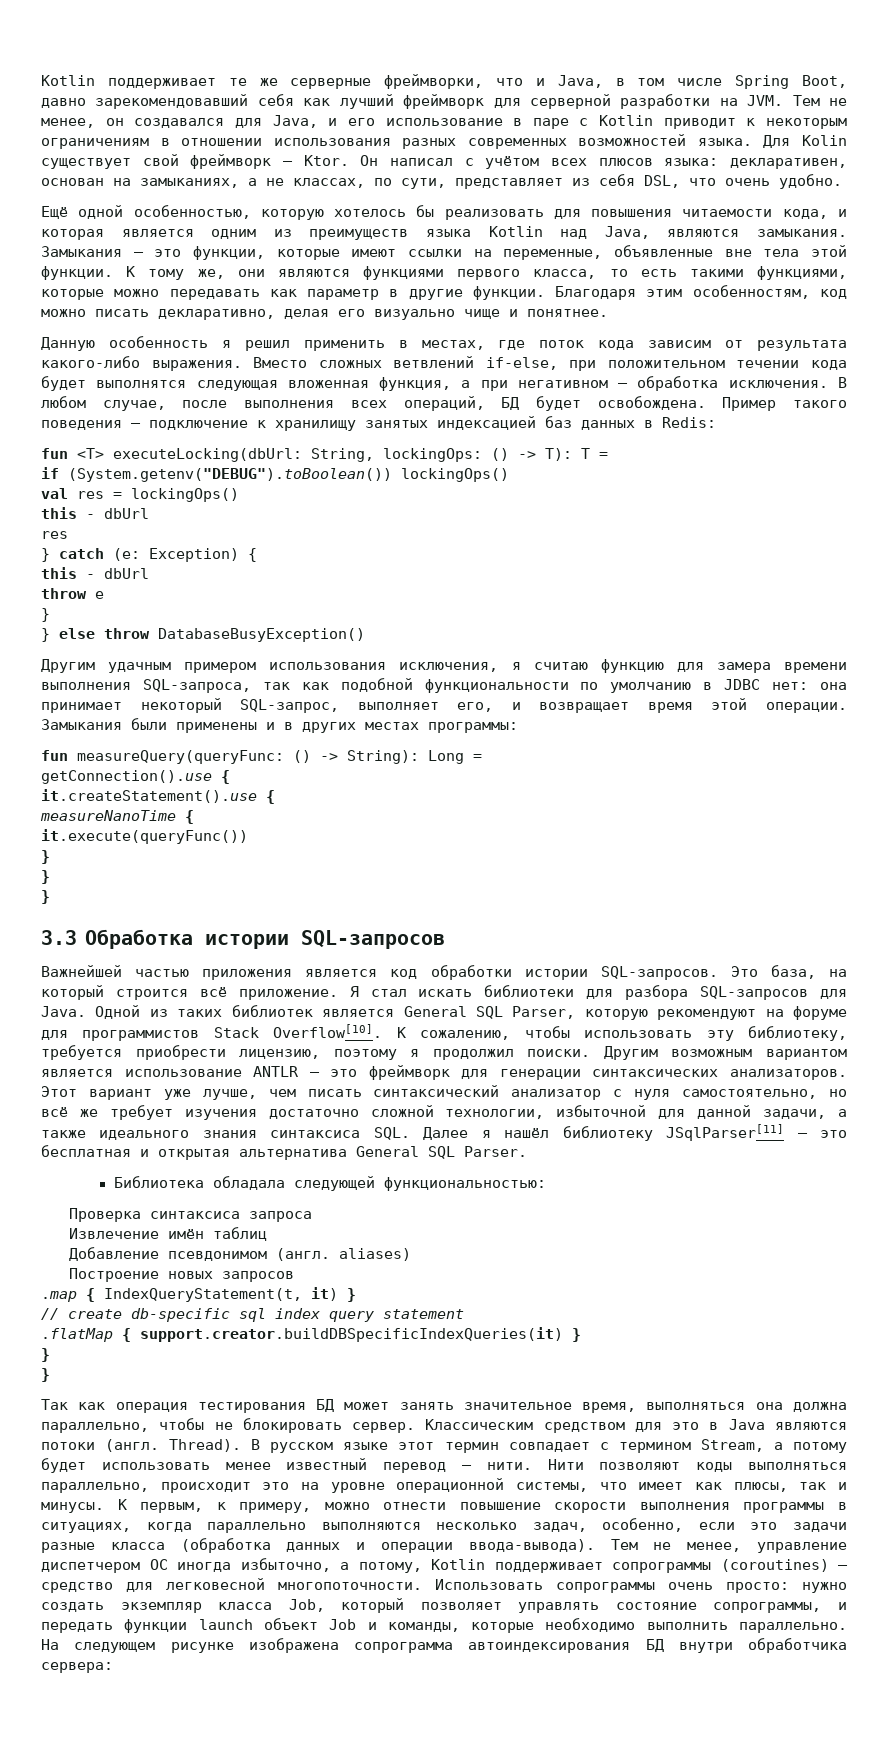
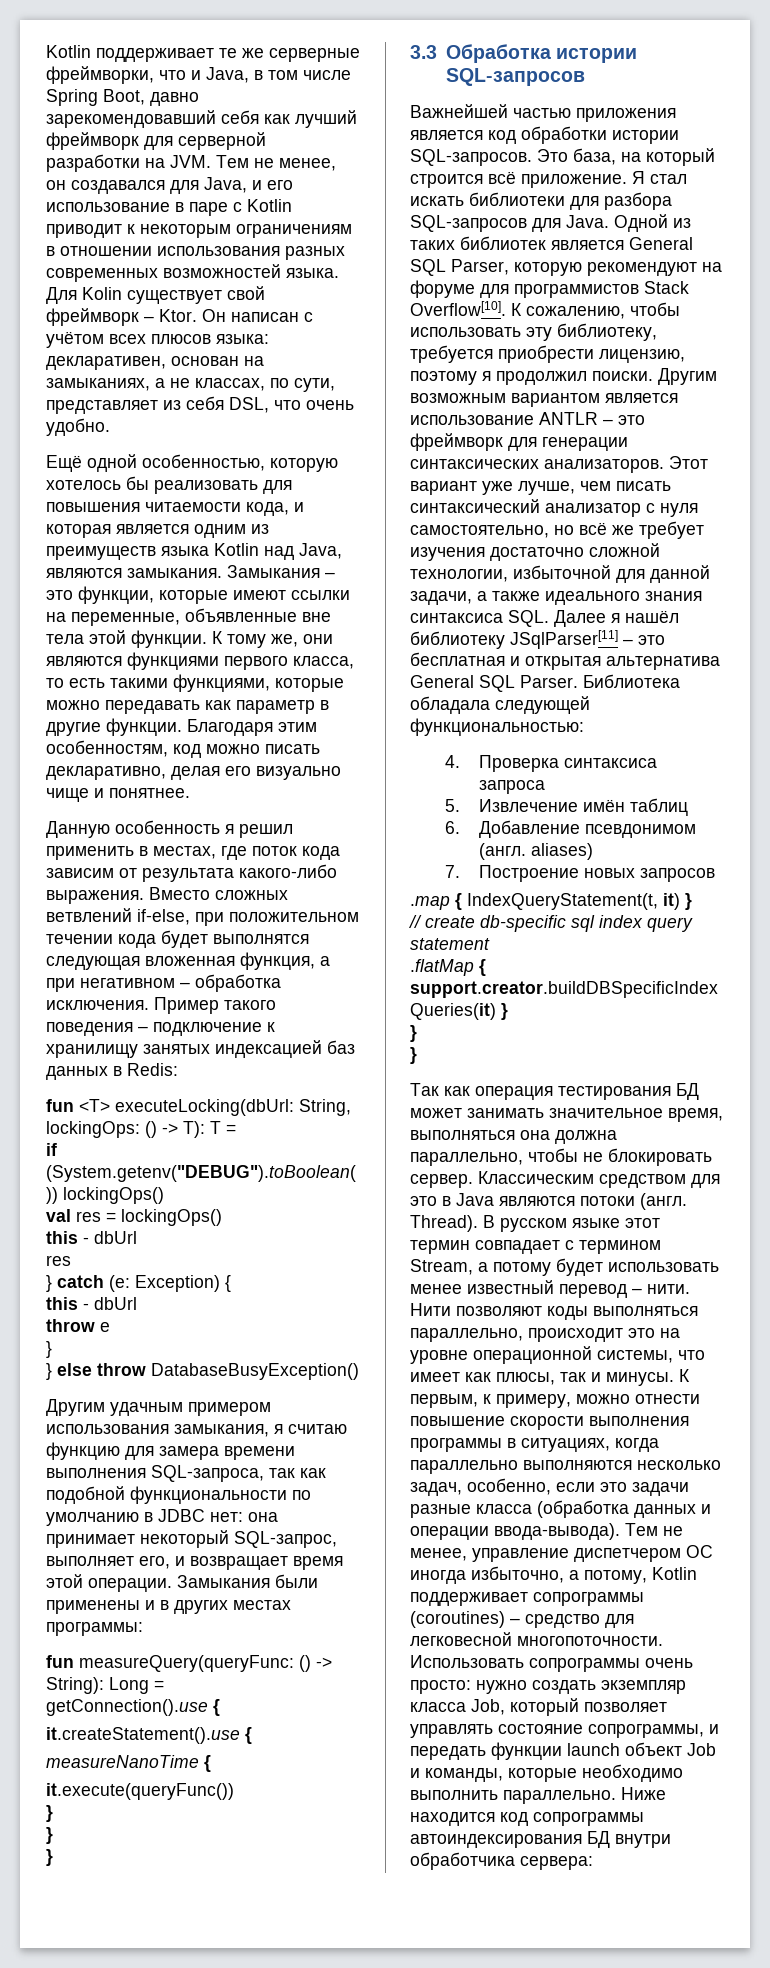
[390,158,454,166] написал -> [231,312,299,322] написан
[837,377,847,388] [41,396,706,411] В любом случае, после выполнения всех операций, БД будет освобождена. -> (149, 1005) none
[399,662,499,672] исключения, -> [174,1424,269,1437] замыкания,
(527, 1151) // -> (578, 681) none
(546, 1184) none -> [444,755,460,768] 4.
(312, 1216) none -> [444,799,460,812] 5.
(267, 1234) none -> [444,821,460,834] 6.
(411, 1254) none -> [444,865,460,878] 7.
[399,1402,454,1410] занять -> [467,1108,544,1118] занимать
[41,1638,453,1653] На следующем рисунке изображена сопрограмма -> [621,1787,666,1800] [410,1812,644,1826] Ниже находится код сопрограммы

